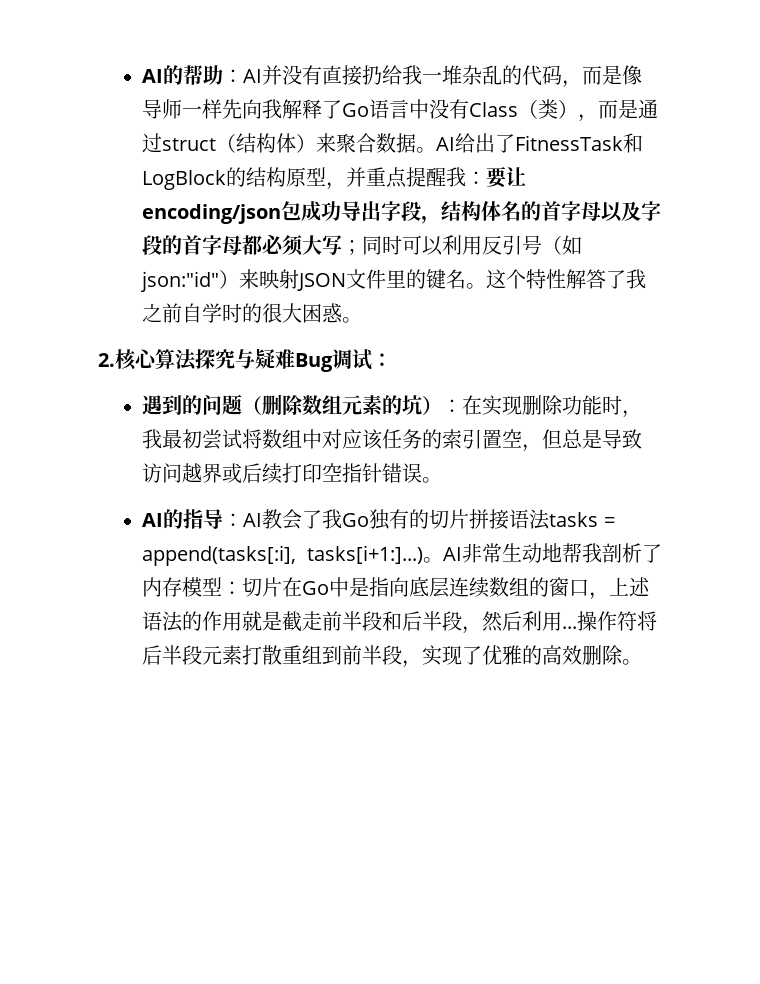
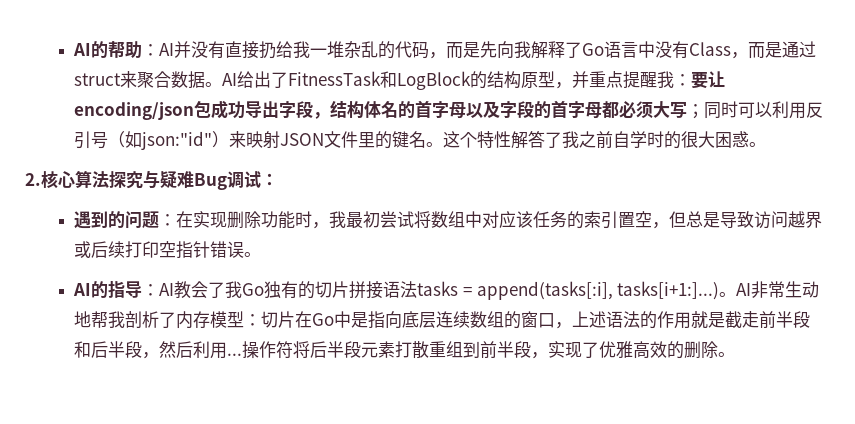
[622,65,643,85] [142,99,223,119] 像导师一样 -> (481, 50) none
[518,99,579,119] （类） -> (732, 49) none
[216,133,317,153] （结构体） -> (122, 79) none
[242,394,443,416] （删除数组元素的坑） -> (160, 219) none
[522,645,583,665] 的高效 -> [633,341,685,359] 高效的

